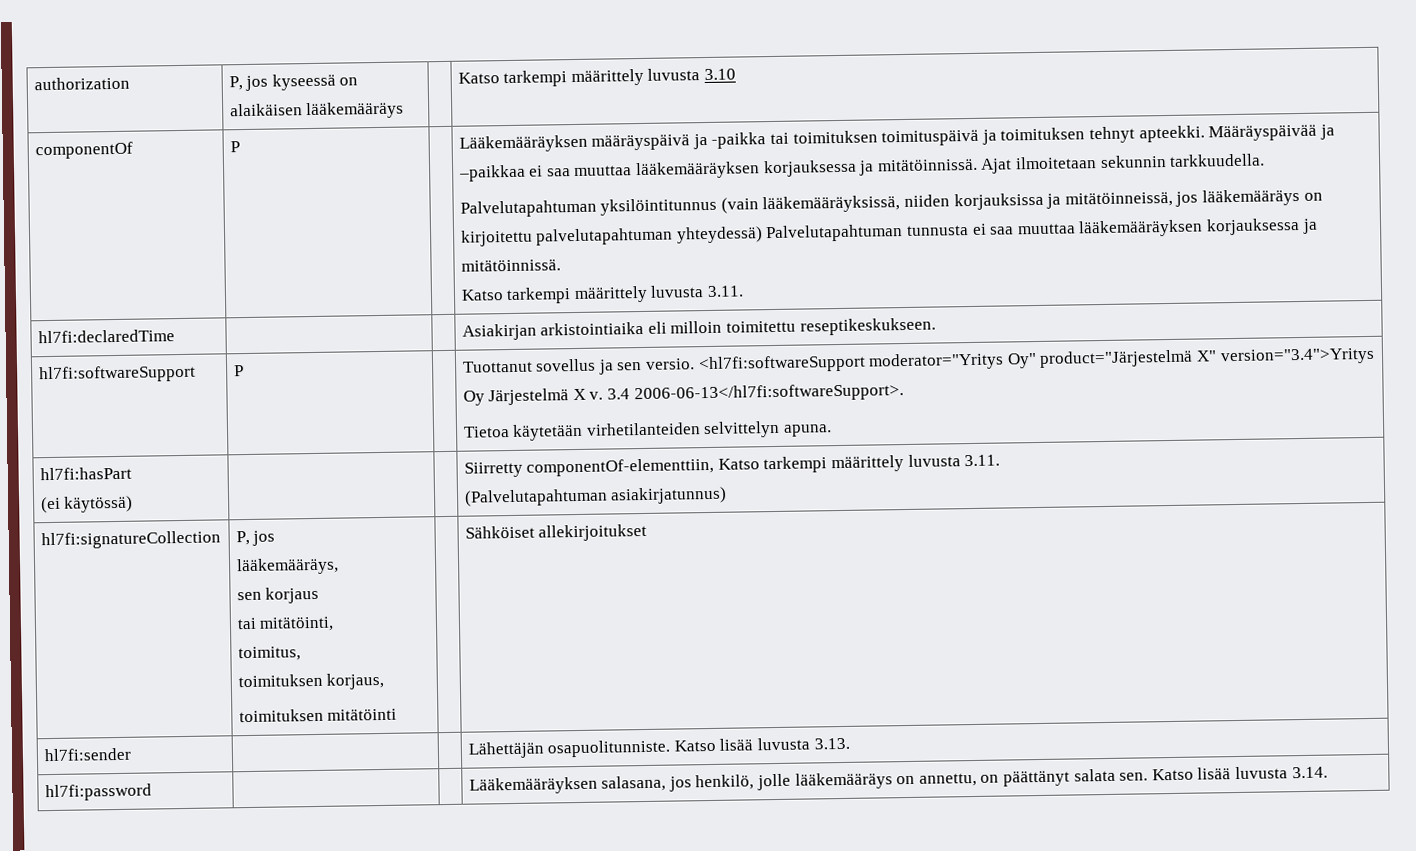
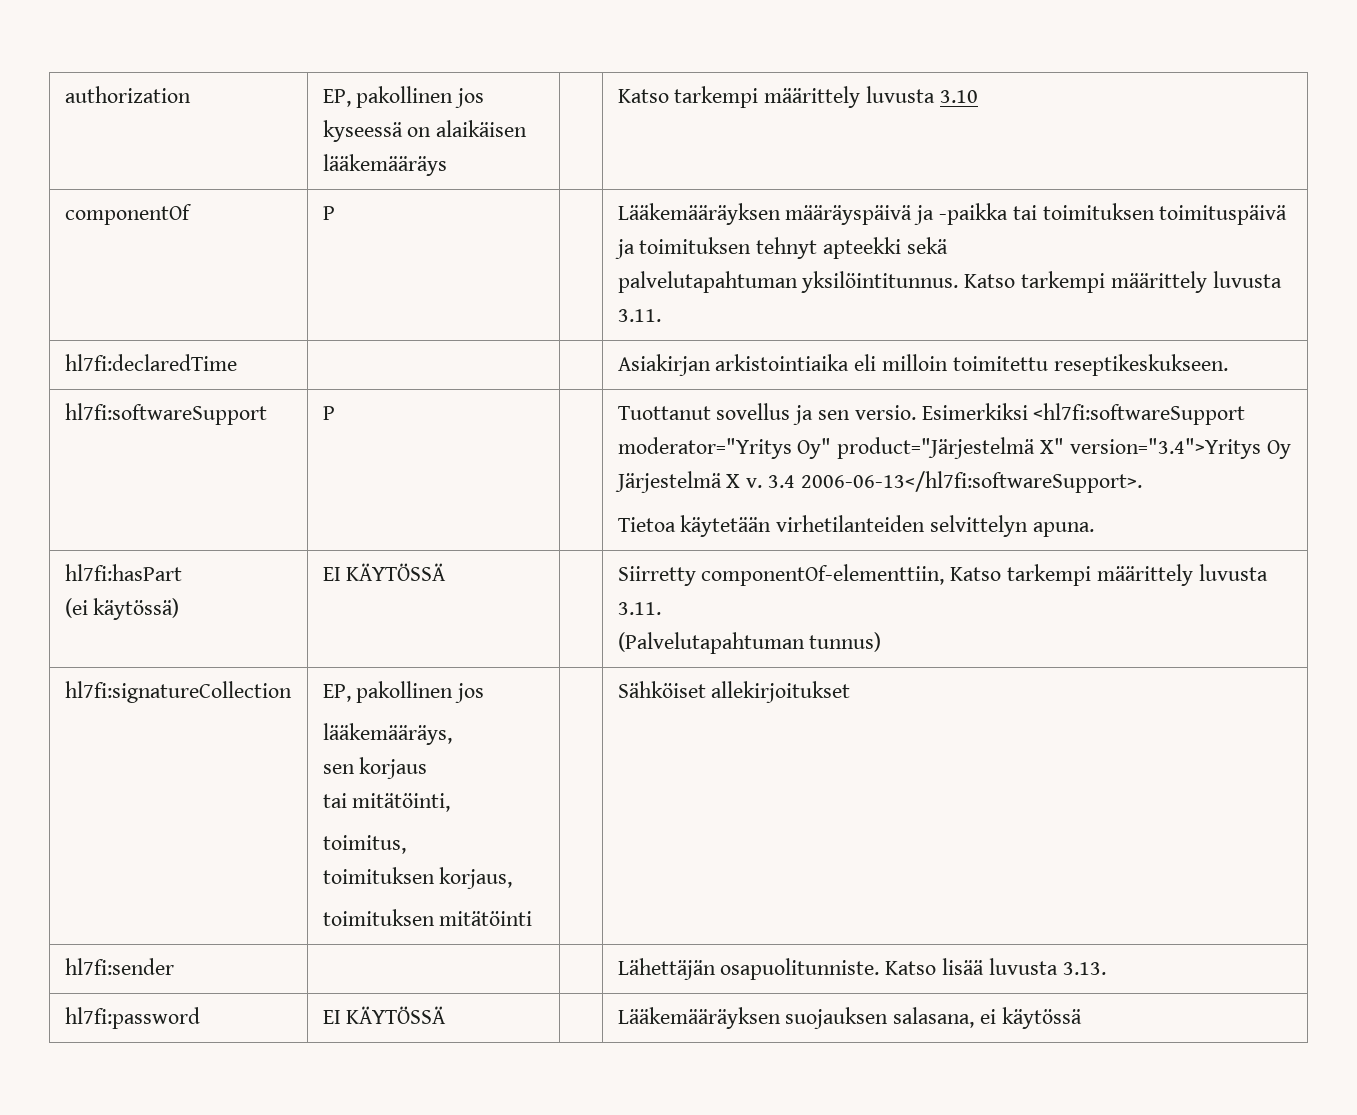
[228,76,243,91] P, -> [322,86,454,108] EP, pakollinen
[1138,124,1335,143] [458,153,1266,182] [459,188,1323,218] [460,218,1318,247] [460,259,561,272] apteekki. Määräyspäivää ja –paikkaa ei saa muuttaa lääkemääräyksen korjauksessa ja mitätöinnissä. Ajat ilmoitetaan sekunnin tarkkuudella. // Palvelutapahtuman yksilöintitunnus (vain lääkemääräyksissä, niiden korjauksissa ja mitätöinneissä, jos lääkemääräys on kirjoitettu palvelutapahtuman yhteydessä) Palvelutapahtuman tunnusta ei saa muuttaa lääkemääräyksen korjauksessa ja mitätöinnissä. // -> [822,237,948,259] [617,271,959,293] apteekki sekä // palvelutapahtuman yksilöintitunnus.
(696, 364) none -> [921,403,1028,420] Esimerkiksi
(134, 504) none -> [322,563,447,581] EI KÄYTÖSSÄ
[610,486,728,505] asiakirjatunnus) -> [809,632,882,652] tunnus)
[235,530,250,546] P, -> [322,681,454,703] EP, pakollinen
[468,766,1328,795] | | Lääkemääräyksen salasana, jos henkilö, jolle lääkemääräys on annettu, on päättänyt salata sen. Katso lisää luvusta 3.14. -> [322,1006,447,1024] [617,1007,1082,1029] EI KÄYTÖSSÄ | | Lääkemääräyksen suojauksen salasana, ei käytössä

